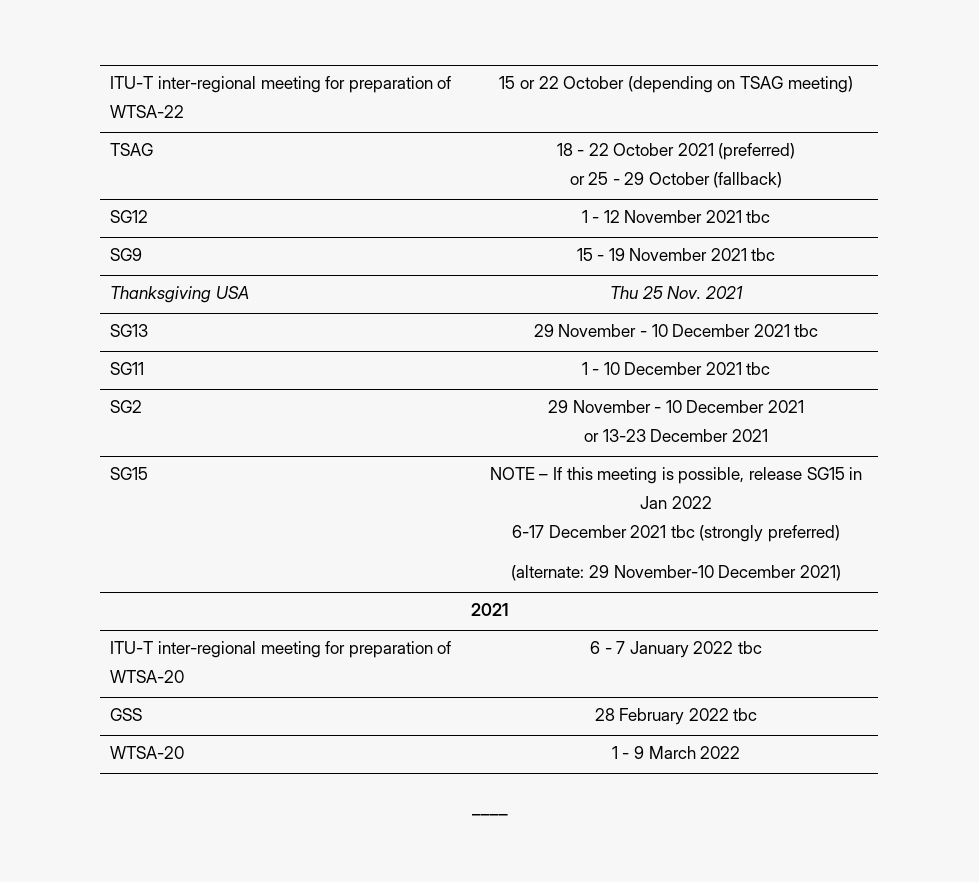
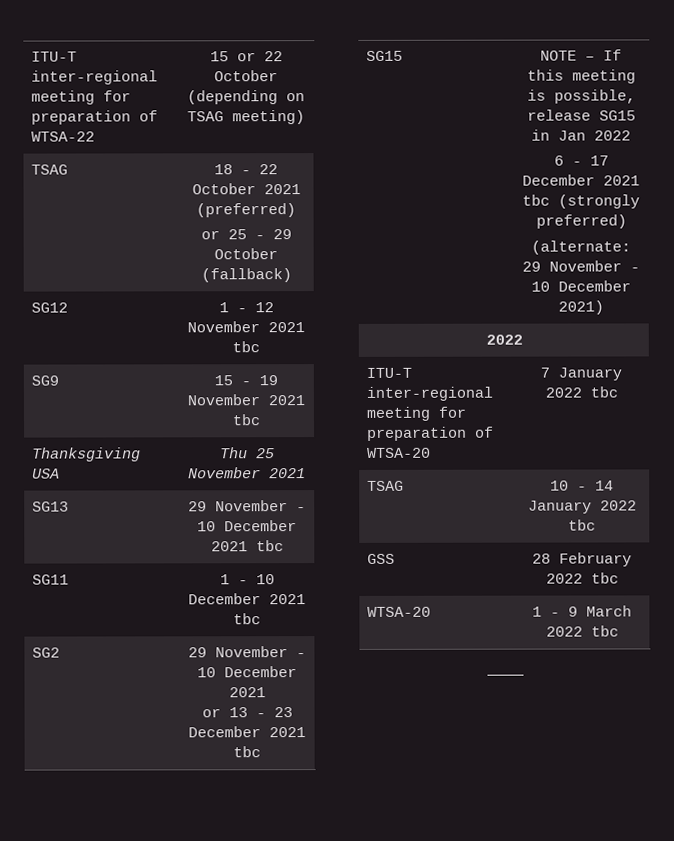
[667,286,702,299] Nov. -> [188,467,261,479] November
[602,429,768,442] 13-23 December 2021 -> [228,707,293,718] [188,726,306,738] [233,746,261,758] 13 - 23 December 2021 tbc
[512,525,545,538] 6-17 -> [553,155,609,166] 6 - 17
[613,565,714,578] November-10 -> [549,260,640,272] [531,281,550,292] November - 10
[470,603,508,616] 2021 -> [485,334,523,345] 2022
[590,641,626,654] 6 - 7 -> [540,367,622,381] [544,386,618,398] [366,480,404,491] [550,480,614,491] 7 January 2022 tbc // TSAG | 10 - 14
(741, 752) none -> [590,625,619,637] tbc

